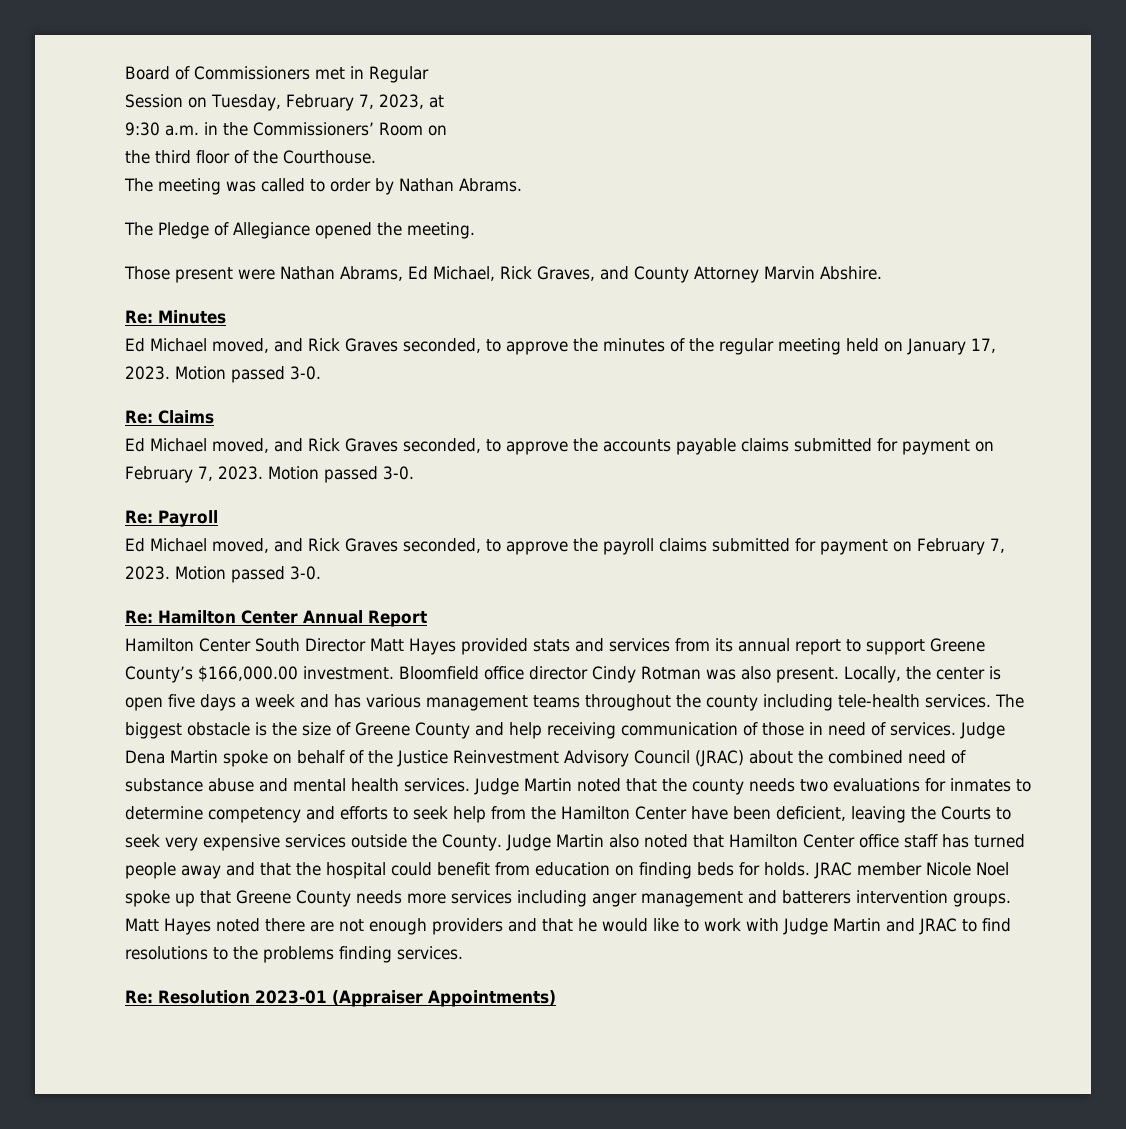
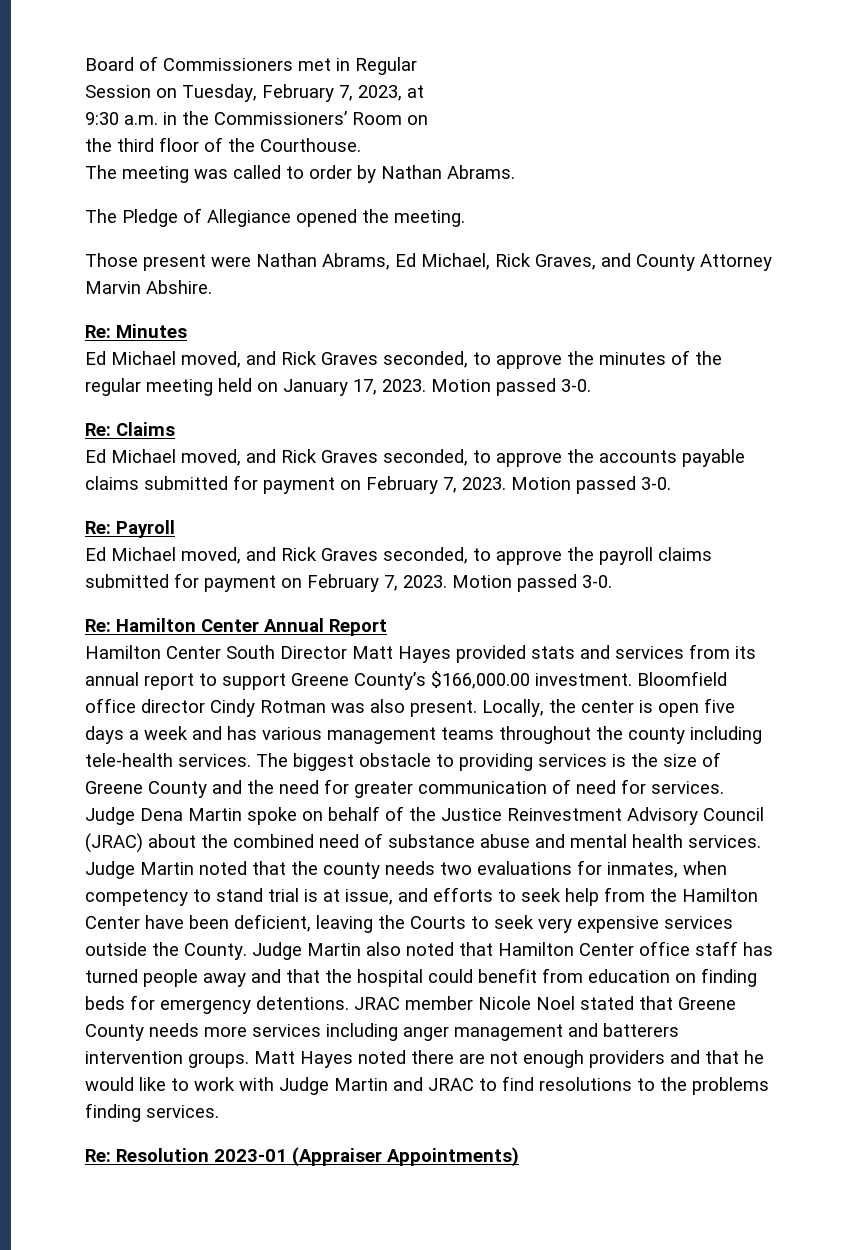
(250, 729) none -> [436,753,607,771] to providing services
[509,722,886,739] help receiving communication of those in need of -> [247,779,646,798] the need for greater communication of need for
[950,778,1031,792] [125,806,301,823] inmates to determine competency -> [607,861,727,878] [85,888,393,906] inmates, when competency to stand trial is at issue,
[764,862,810,876] holds. -> [160,996,349,1014] emergency detentions.
[125,890,195,907] spoke up -> [580,996,634,1010] stated

